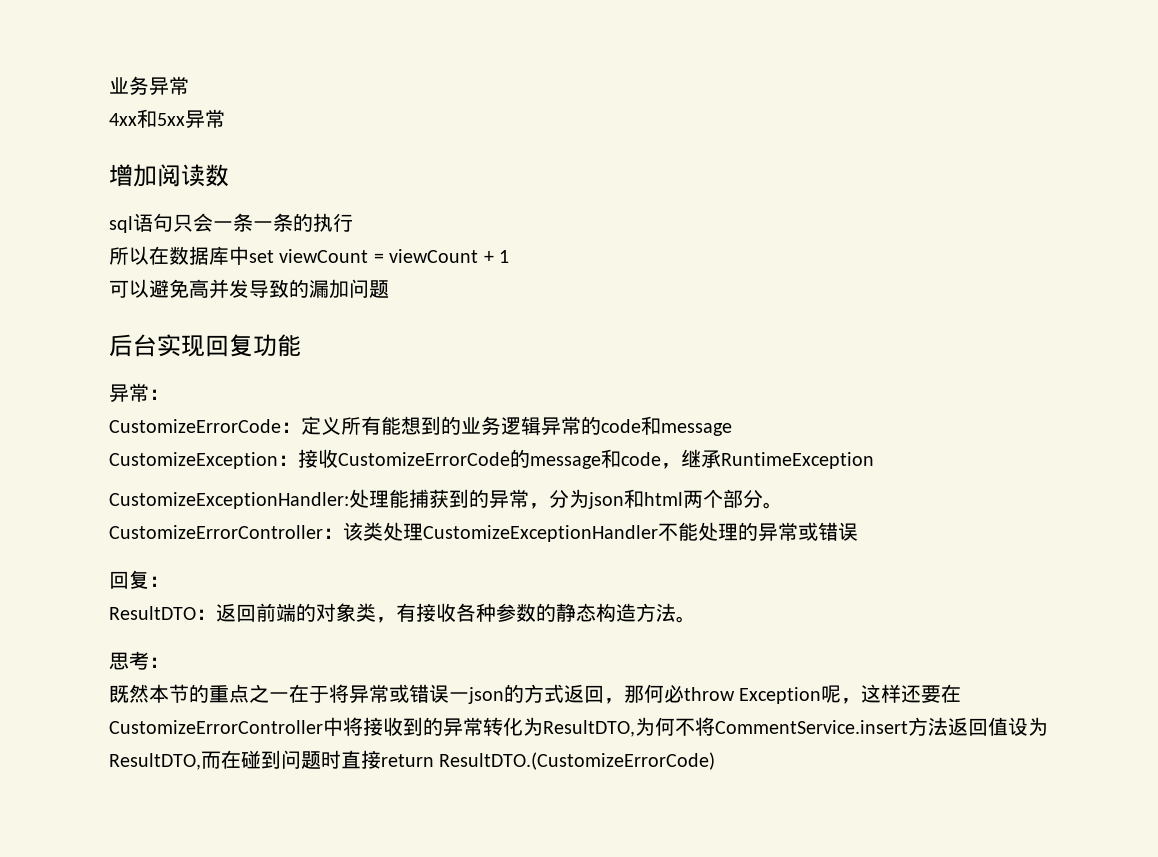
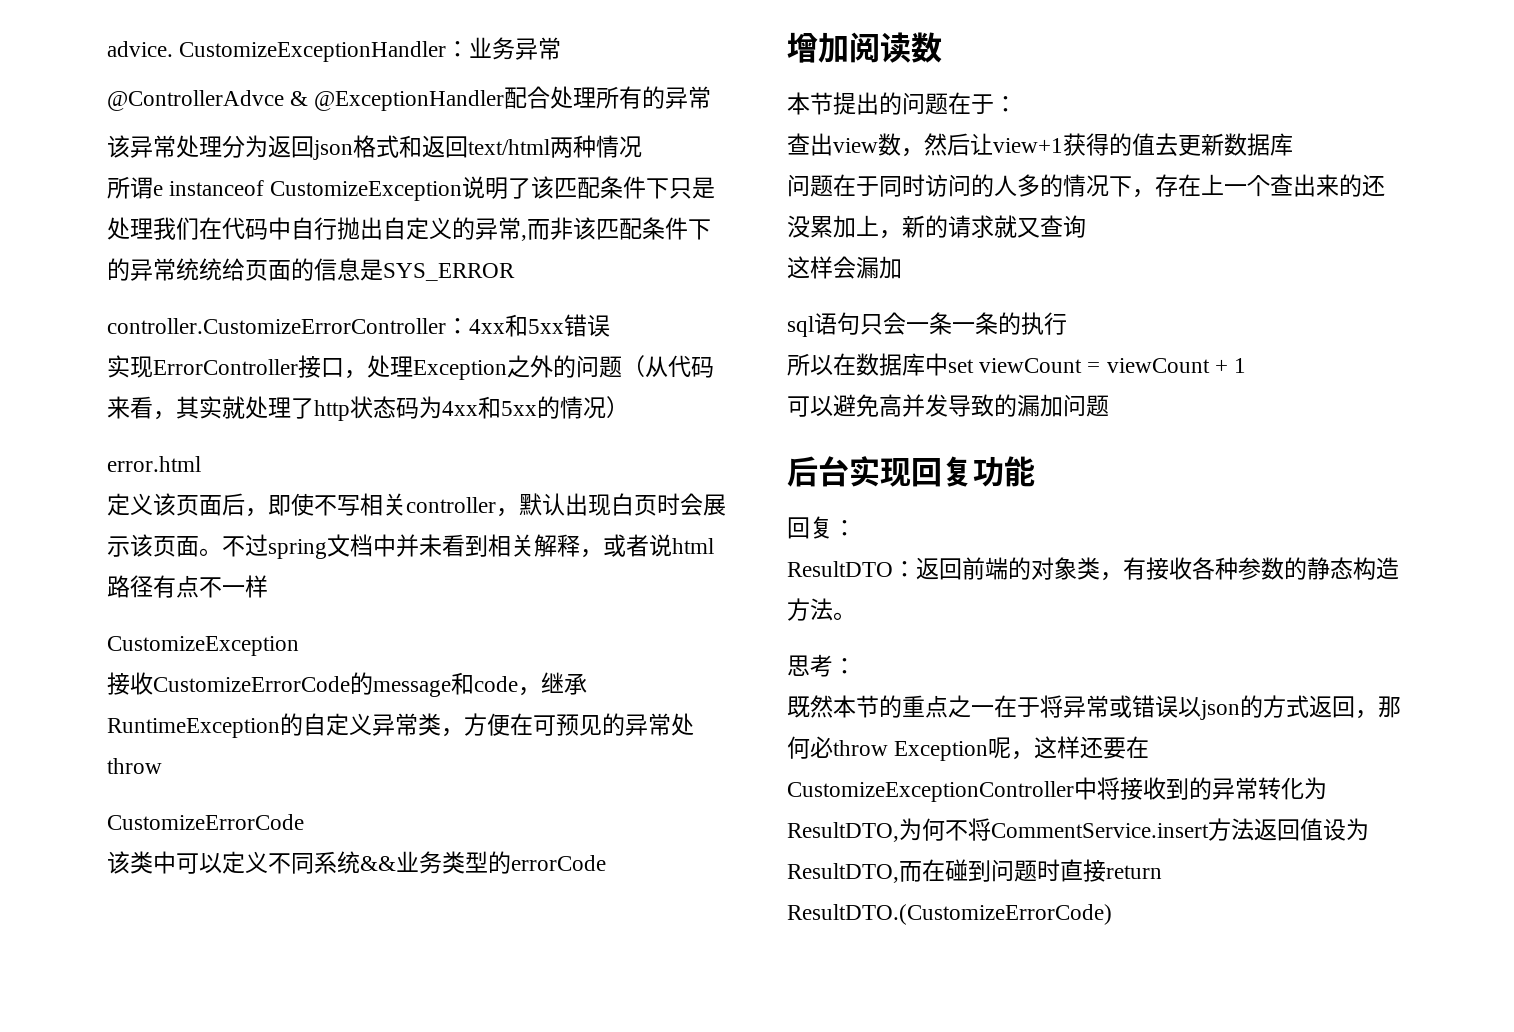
(109, 85) none -> [107,41,470,62] advice. CustomizeExceptionHandler：
[109,109,225,128] [109,164,229,187] 4xx和5xx异常 // 增加阅读数 -> [107,86,712,111] [107,135,642,160] [107,176,716,201] [107,217,711,241] [107,258,515,281] [107,314,610,337] [107,355,714,380] [107,396,629,421] [107,456,201,472] [107,493,726,517] [107,534,714,559] [107,575,268,598] [107,636,299,656] [107,672,587,697] [107,713,694,738] [107,758,162,774] [107,814,304,830] [107,851,606,874] [787,32,942,63] [787,92,1017,115] [787,133,1293,157] [787,174,1385,198] [787,215,1086,239] [787,256,902,279] @ControllerAdvce & @ExceptionHandler配合处理所有的异常 // 该异常处理分为返回json格式和返回text/html两种情况 // 所谓e instanceof CustomizeException说明了该匹配条件下只是处理我们在代码中自行抛出自定义的异常,而非该匹配条件下的异常统统给页面的信息是SYS_ERROR // controller.CustomizeErrorController：4xx和5xx错误 // 实现ErrorController接口，处理Exception之外的问题（从代码来看，其实就处理了http状态码为4xx和5xx的情况） // error.html // 定义该页面后，即使不写相关controller，默认出现白页时会展示该页面。不过spring文档中并未看到相关解释，或者说html路径有点不一样 // CustomizeException // 接收CustomizeErrorCode的message和code，继承RuntimeException的自定义异常类，方便在可预见的异常处throw // CustomizeErrorCode // 该类中可以定义不同系统&&业务类型的errorCode // 增加阅读数 // 本节提出的问题在于： // 查出view数，然后让view+1获得的值去更新数据库 // 问题在于同时访问的人多的情况下，存在上一个查出来的还没累加上，新的请求就又查询 // 这样会漏加
[109,383,169,402] [109,416,732,436] [109,449,874,469] [109,489,783,509] [109,522,858,542] // 异常： // CustomizeErrorCode：定义所有能想到的业务逻辑异常的code和message // CustomizeException：接收CustomizeErrorCode的message和code，继承RuntimeException // CustomizeExceptionHandler:处理能捕获到的异常，分为json和html两个部分。 // CustomizeErrorController：该类处理CustomizeExceptionHandler不能处理的异常或错误 -> (1035, 471) none
[449,692,469,701] 一 -> [1178,697,1201,718] 以
[109,720,323,734] CustomizeErrorController -> [787,781,1074,802] CustomizeExceptionController

